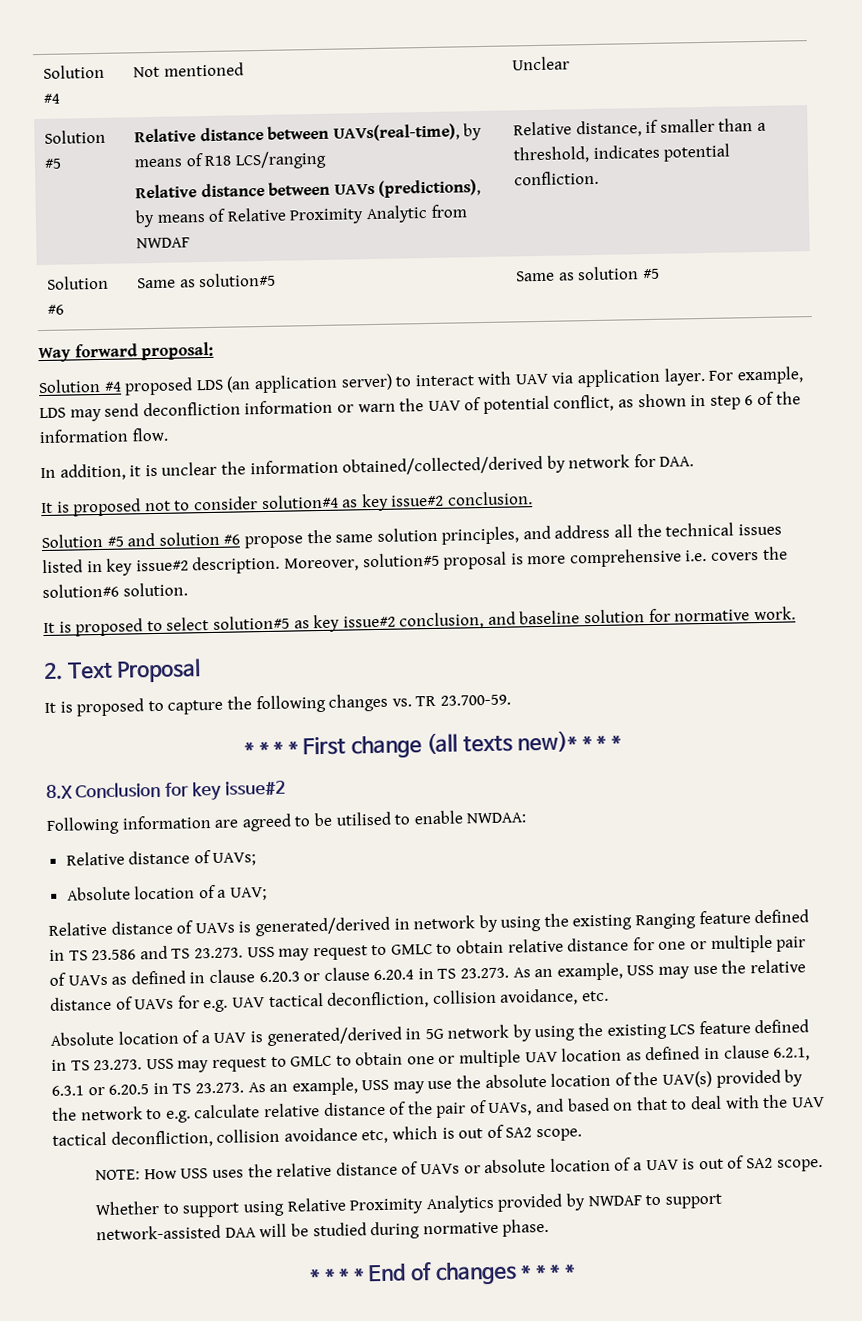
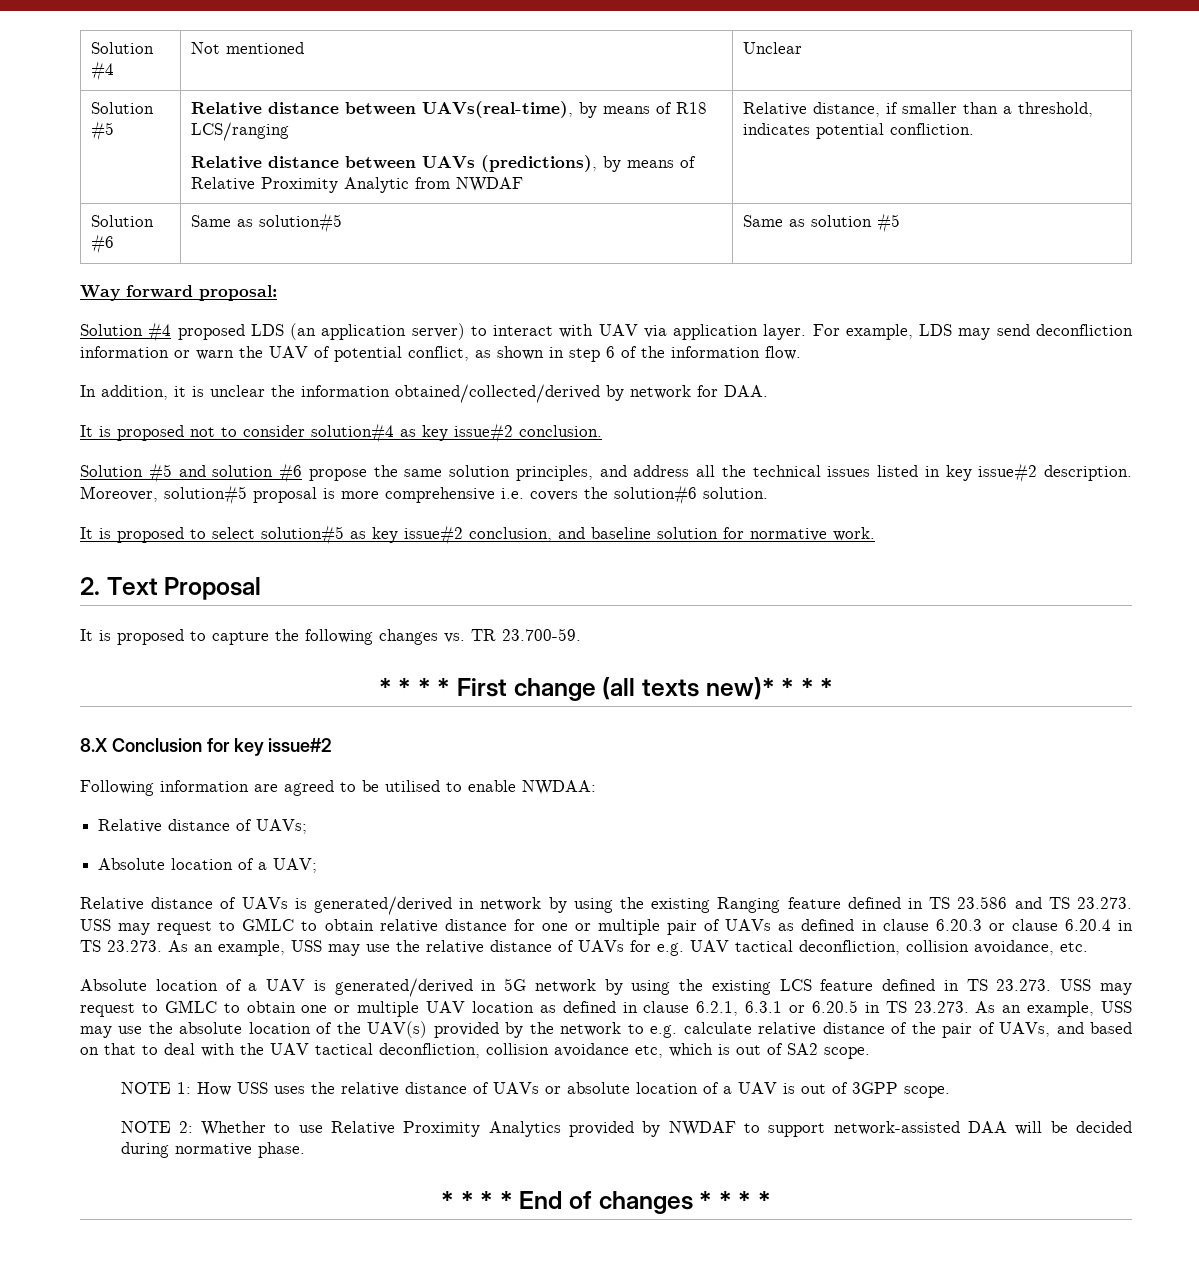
[95,1169,141,1181] NOTE: -> [120,1082,191,1094] NOTE 1:
[745,1157,823,1172] [95,1200,286,1218] SA2 scope. // Whether to support using -> [851,1082,950,1098] [120,1121,323,1136] 3GPP scope. // NOTE 2: Whether to use
[312,1222,367,1237] studied -> [1075,1121,1132,1133] decided

